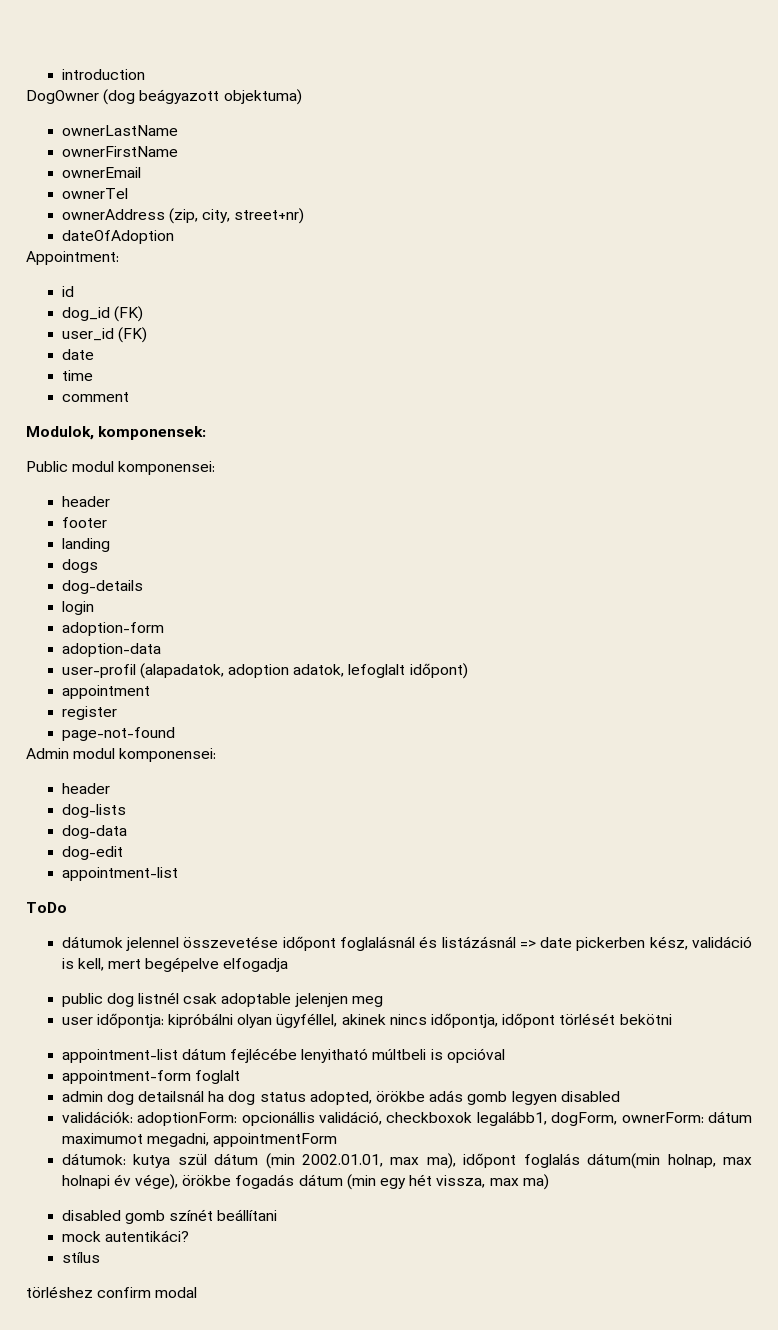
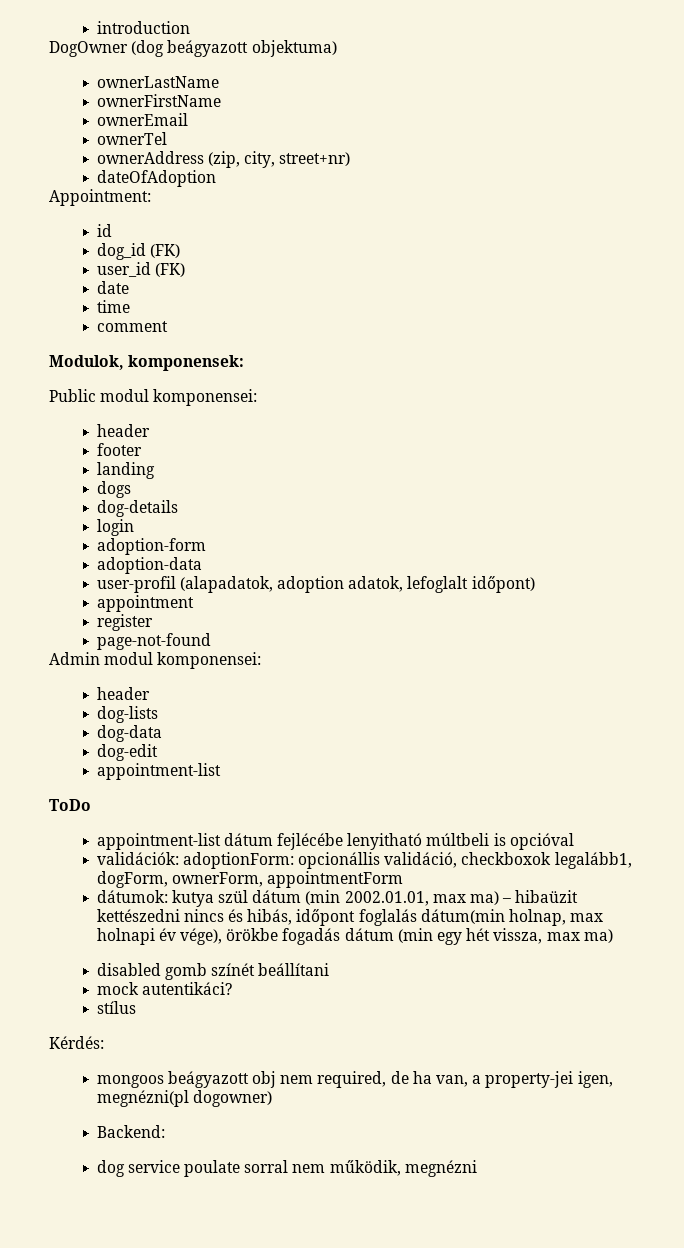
[61,936,752,951] [61,957,289,972] [61,992,383,1007] [61,1013,672,1028] // dátumok jelennel összevetése időpont foglalásnál és listázásnál => date pickerben kész, validáció is kell, mert begépelve elfogadja // public dog listnél csak adoptable jelenjen meg // user időpontja: kipróbálni olyan ügyféllel, akinek nincs időpontja, időpont törlését bekötni -> (91, 805) none
[61,1070,240,1084] [61,1090,620,1105] // appointment-form foglalt // admin dog detailsnál ha dog status adopted, örökbe adás gomb legyen disabled -> (574, 841) none
[621,1111,753,1123] [61,1133,209,1147] ownerForm: dátum maximumot megadni, -> [171,872,263,887] ownerForm,
[426,1153,456,1169] ma), -> [469,890,579,905] [96,909,293,925] ma) – hibaüzit kettészedni nincs és hibás,
[26,1286,198,1298] törléshez confirm modal -> [49,1036,104,1049] [96,1071,613,1088] [96,1090,272,1107] [96,1125,165,1138] [96,1160,477,1177] Kérdés: // mongoos beágyazott obj nem required, de ha van, a property-jei igen, megnézni(pl dogowner) // Backend: // dog service poulate sorral nem működik, megnézni

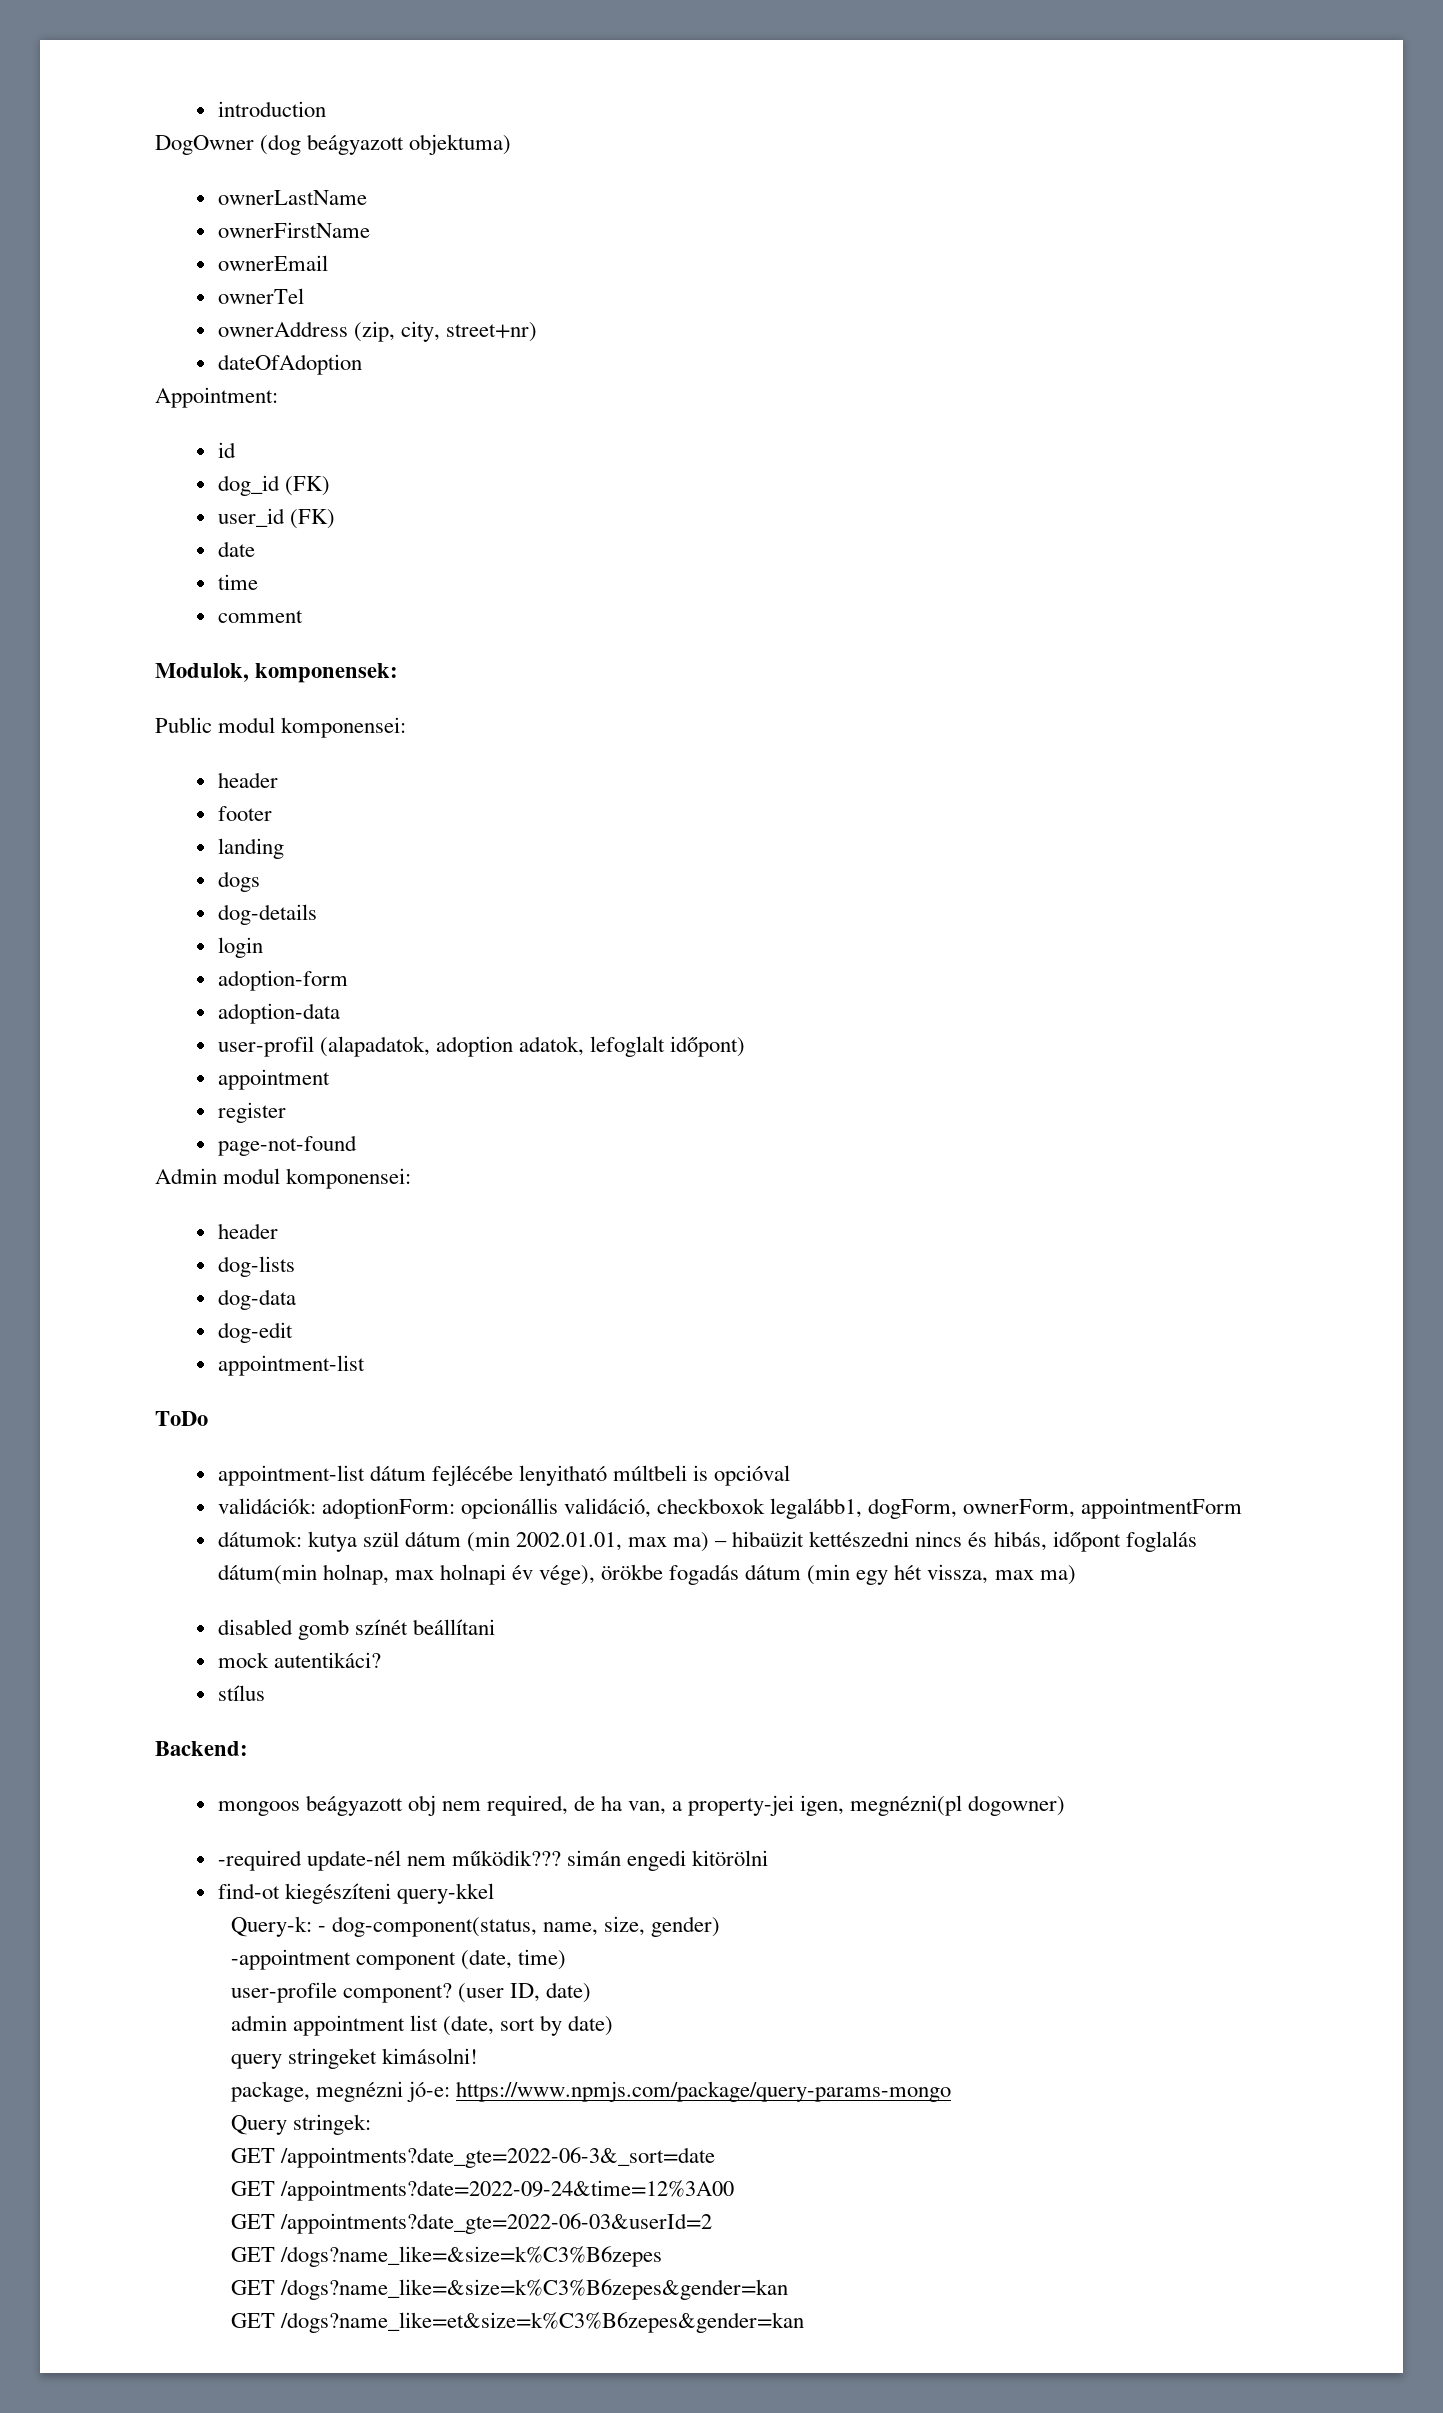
[49,1036,104,1049] Kérdés: -> [155,1741,248,1756] Backend:
[96,1125,165,1138] [96,1160,477,1177] Backend: // dog service poulate sorral nem működik, megnézni -> [217,1850,768,1871] [217,1883,494,1904] [230,1916,720,1937] [230,1949,566,1970] [230,1982,591,2003] [230,2015,614,2036] [230,2048,478,2069] [230,2081,951,2102] [230,2114,371,2135] [230,2147,715,2168] [230,2180,734,2201] [230,2213,712,2234] [230,2246,662,2267] [230,2279,788,2300] [230,2312,804,2333] -required update-nél nem működik??? simán engedi kitörölni // find-ot kiegészíteni query-kkel // Query-k: - dog-component(status, name, size, gender) // -appointment component (date, time) // user-profile component? (user ID, date) // admin appointment list (date, sort by date) // query stringeket kimásolni! // package, megnézni jó-e: https://www.npmjs.com/package/query-params-mongo // Query stringek: // GET /appointments?date_gte=2022-06-3&_sort=date // GET /appointments?date=2022-09-24&time=12%3A00 // GET /appointments?date_gte=2022-06-03&userId=2 // GET /dogs?name_like=&size=k%C3%B6zepes // GET /dogs?name_like=&size=k%C3%B6zepes&gender=kan // GET /dogs?name_like=et&size=k%C3%B6zepes&gender=kan

